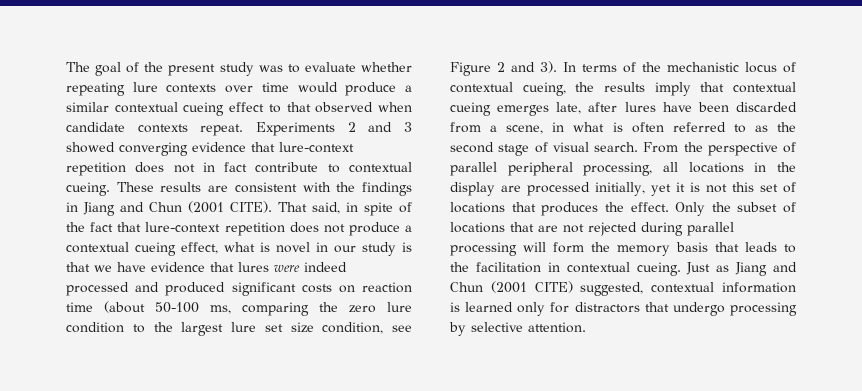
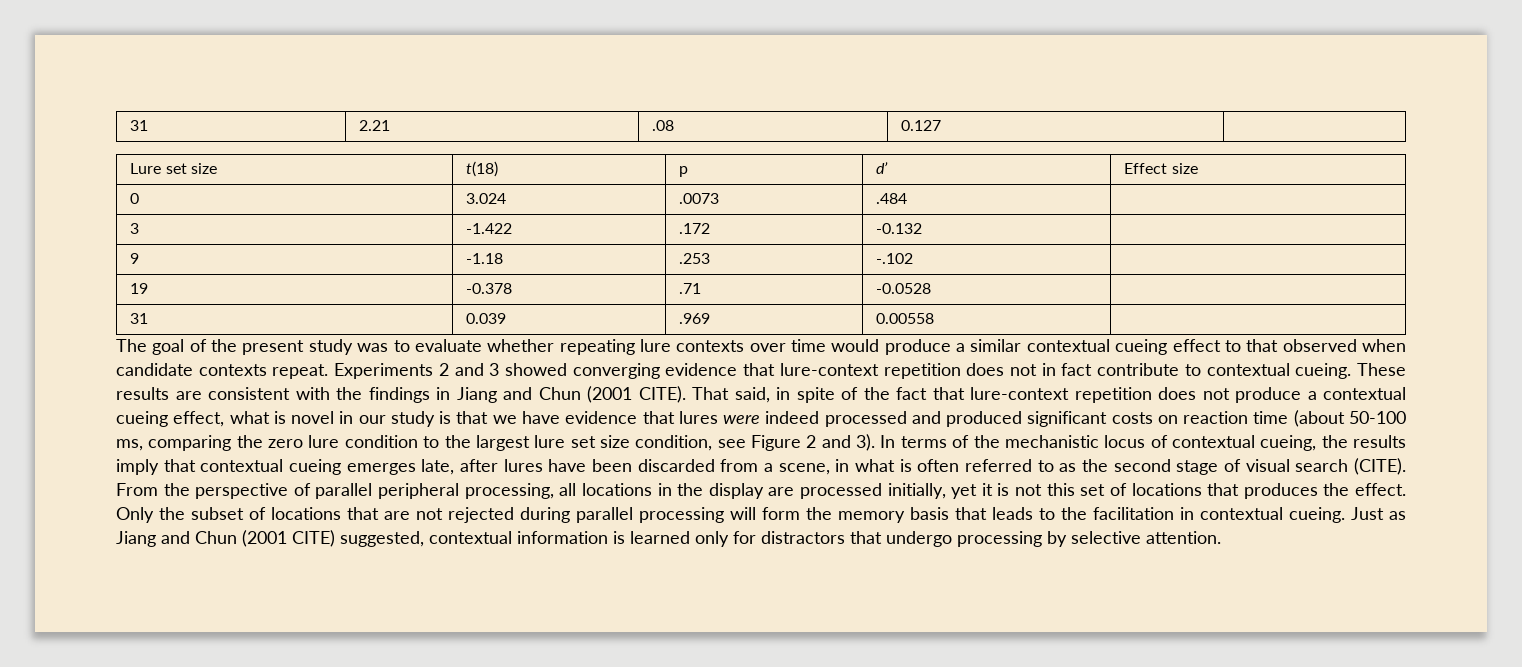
(66, 67) none -> [130,120,149,131] [359,120,391,131] [652,120,675,131] [901,120,942,131] [130,163,217,174] [466,161,499,177] [679,166,689,177] [876,162,889,174] [1124,163,1198,174] [130,193,140,204] [466,193,507,204] [679,193,720,204] [876,193,908,204] [130,223,140,234] [466,223,513,234] [679,223,711,234] [876,223,923,234] [130,253,140,264] [466,253,504,264] [679,253,711,264] [876,253,914,264] [130,283,149,294] [466,283,513,294] [679,283,702,294] [876,283,932,294] [130,313,149,324] [466,313,507,324] [679,313,711,324] [876,313,935,324] 31 | 2.21 | .08 | 0.127 | // Lure set size | t(18) | p | d’ | Effect size // 0 | 3.024 | .0073 | .484 | // 3 | -1.422 | .172 | -0.132 | // 9 | -1.18 | .253 | -.102 | // 19 | -0.378 | .71 | -0.0528 | // 31 | 0.039 | .969 | 0.00558 | //
[594,142,638,152] search. -> [1295,458,1406,475] search (CITE).

